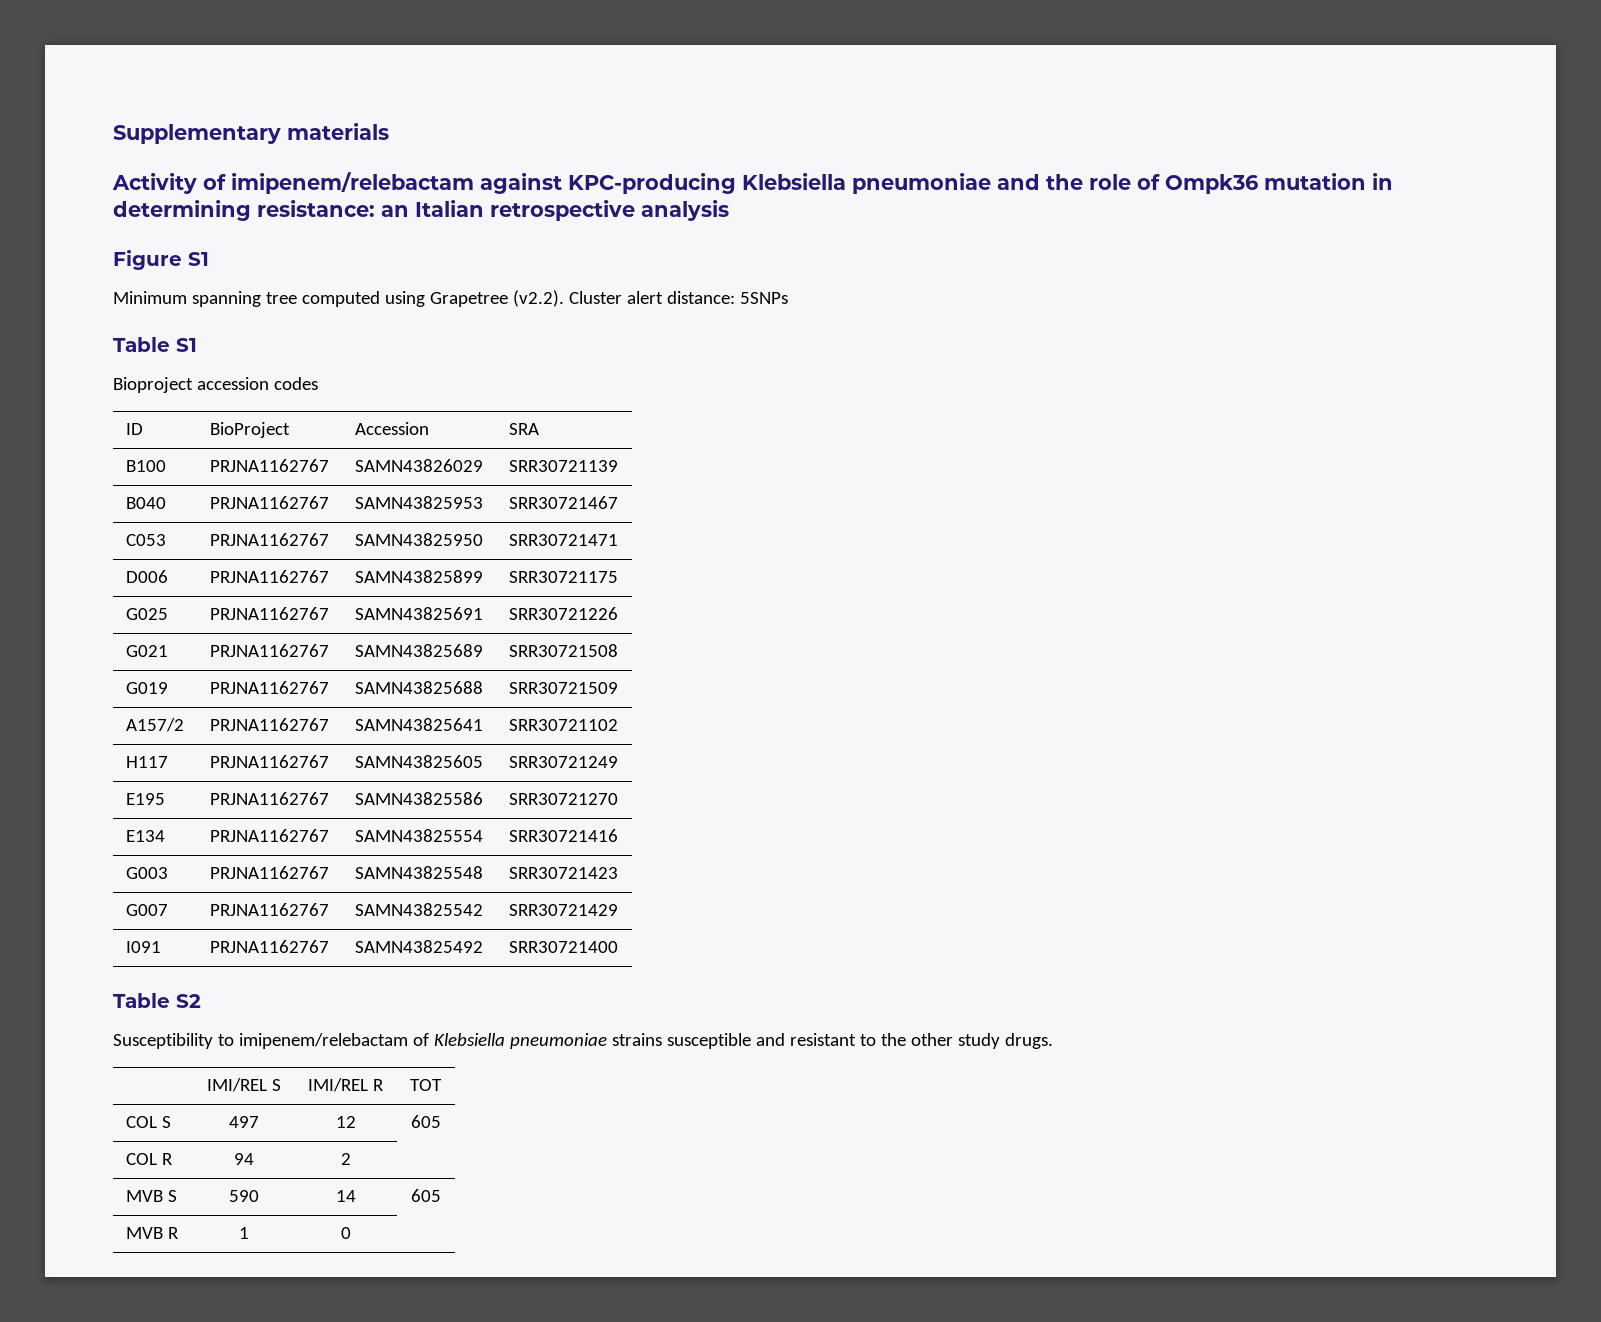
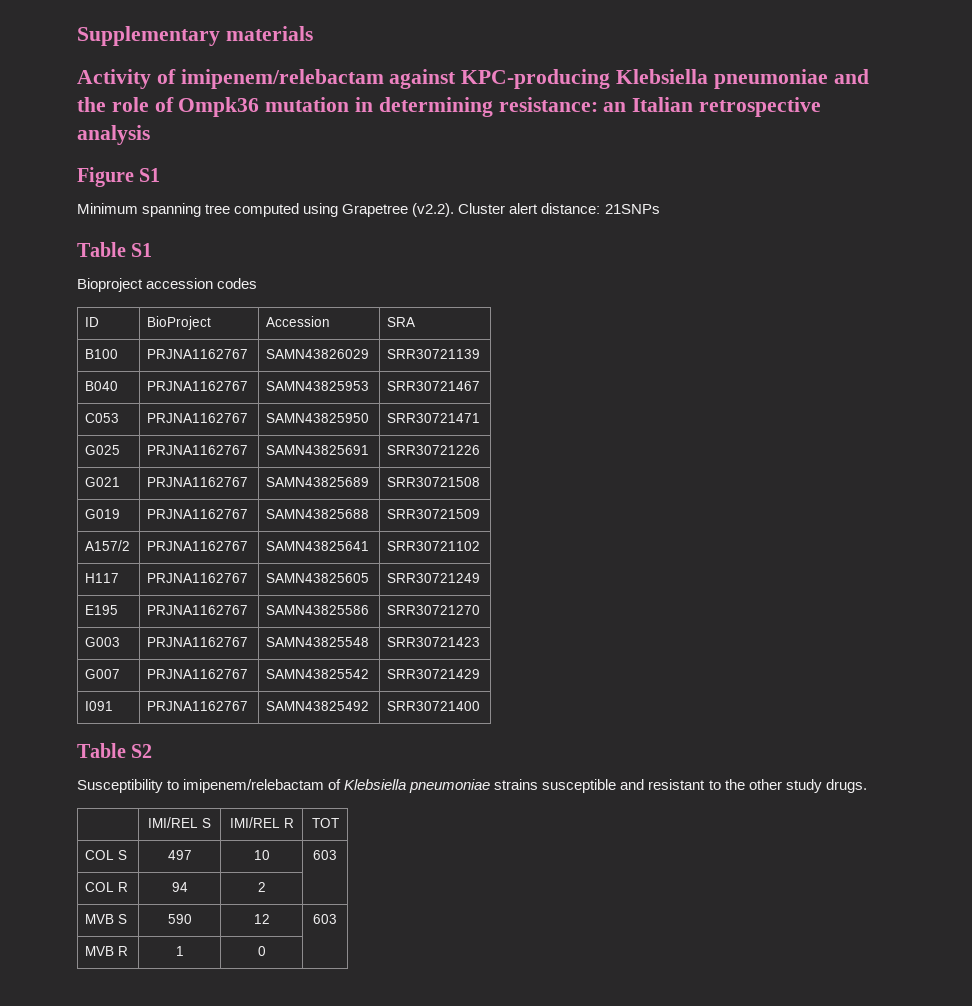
[739,292,788,304] 5SNPs -> [604,204,660,214] 21SNPs
[125,570,168,583] [209,570,329,583] [354,570,483,583] [508,571,618,583] // D006 | PRJNA1162767 | SAMN43825899 | SRR30721175 -> (481, 418) none
[125,830,165,842] [209,829,329,842] [354,829,483,842] [508,829,618,842] // E134 | PRJNA1162767 | SAMN43825554 | SRR30721416 -> (481, 610) none
[335,1116,356,1128] [410,1115,441,1128] 12 | 605 -> [253,850,270,860] [313,850,337,860] 10 | 603
[335,1190,356,1202] [410,1189,441,1202] 14 | 605 -> [253,914,270,924] [313,914,337,924] 12 | 603

